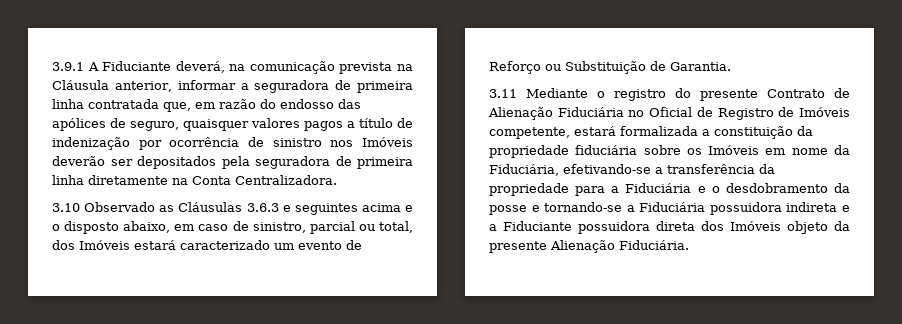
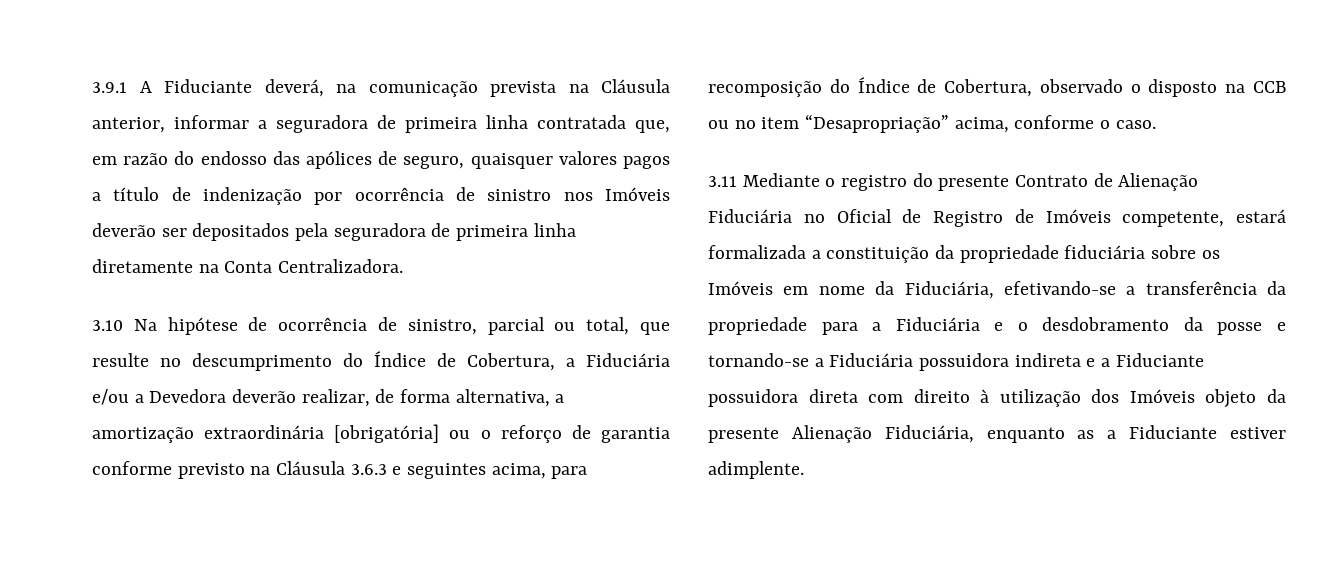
[84,202,413,215] [52,221,229,234] Observado as Cláusulas 3.6.3 e seguintes acima e o disposto abaixo, em caso -> [133,317,368,335] Na hipótese de ocorrência
[52,240,362,250] [489,61,731,74] dos Imóveis estará caracterizado um evento de Reforço ou Substituição de Garantia. -> [640,322,670,335] [92,351,670,371] [92,389,565,407] [92,424,670,443] [92,461,588,479] [708,77,1286,97] [708,114,1156,133] que resulte no descumprimento do Índice de Cobertura, a Fiduciária e/ou a Devedora deverão realizar, de forma alternativa, a amortização extraordinária [obrigatória] ou o reforço de garantia conforme previsto na Cláusula 3.6.3 e seguintes acima, para recomposição do Índice de Cobertura, observado o disposto na CCB ou no item “Desapropriação” acima, conforme o caso.
(695, 226) none -> [868,389,1081,407] com direito à utilização
[619,240,689,250] Fiduciária. -> [884,425,1286,443] [708,461,804,479] Fiduciária, enquanto as a Fiduciante estiver adimplente.

